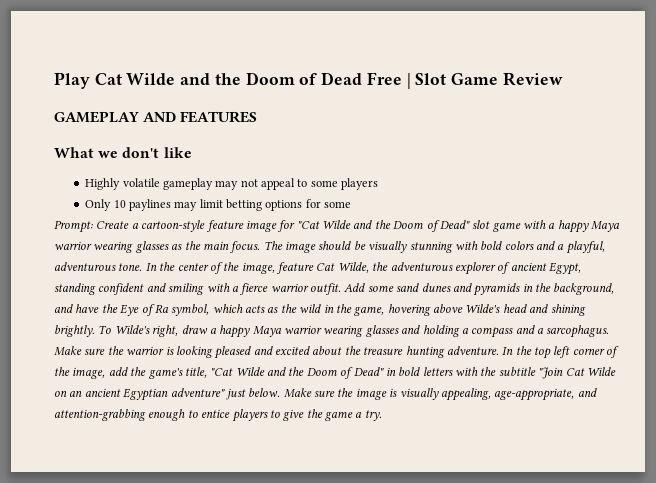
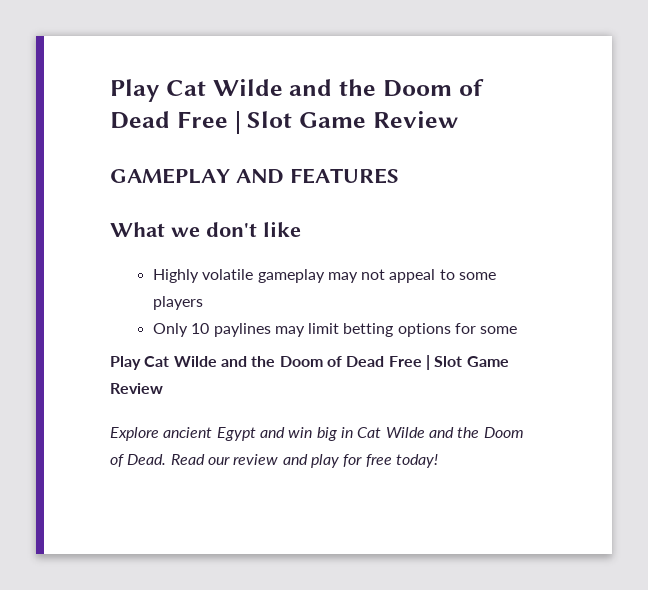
[54,220,621,233] [54,241,605,254] [54,262,581,275] [54,283,615,296] [54,304,586,316] [54,325,610,338] [54,346,620,359] [54,367,616,379] [54,388,597,401] [54,409,382,422] Prompt: Create a cartoon-style feature image for "Cat Wilde and the Doom of Dead" slot game with a happy Maya warrior wearing glasses as the main focus. The image should be visually stunning with bold colors and a playful, adventurous tone. In the center of the image, feature Cat Wilde, the adventurous explorer of ancient Egypt, standing confident and smiling with a fierce warrior outfit. Add some sand dunes and pyramids in the background, and have the Eye of Ra symbol, which acts as the wild in the game, hovering above Wilde's head and shining brightly. To Wilde's right, draw a happy Maya warrior wearing glasses and holding a compass and a sarcophagus. Make sure the warrior is looking pleased and excited about the treasure hunting adventure. In the top left corner of the image, add the game's title, "Cat Wilde and the Doom of Dead" in bold letters with the subtitle "Join Cat Wilde on an ancient Egyptian adventure" just below. Make sure the image is visually appealing, age-appropriate, and attention-grabbing enough to entice players to give the game a try. -> [110,355,509,370] [110,383,163,394] [110,427,524,441] [110,454,438,468] Play Cat Wilde and the Doom of Dead Free | Slot Game Review // Explore ancient Egypt and win big in Cat Wilde and the Doom of Dead. Read our review and play for free today!

